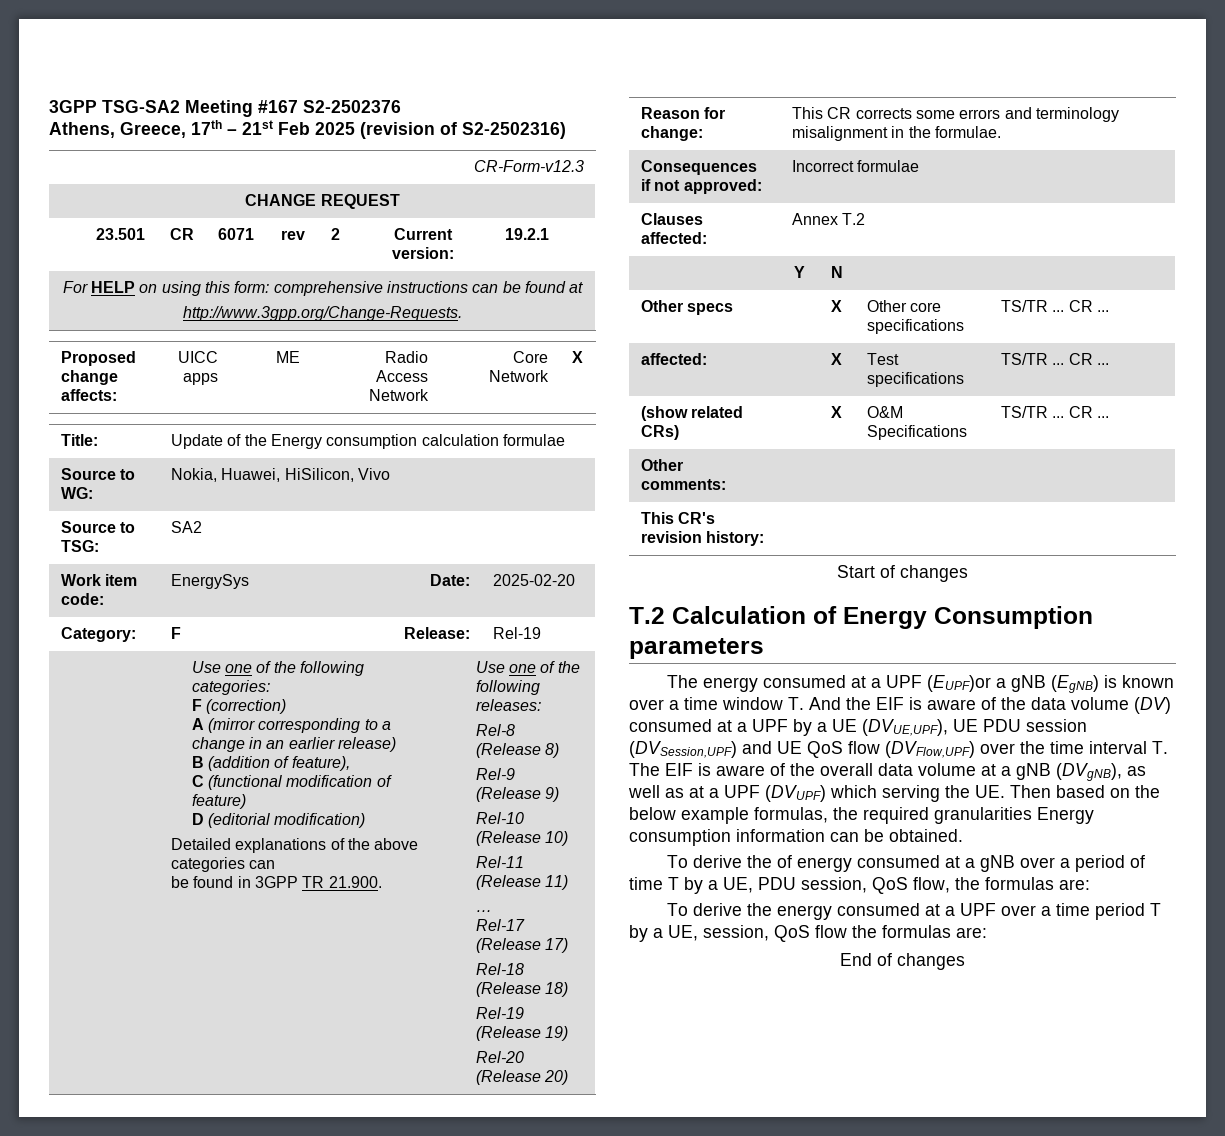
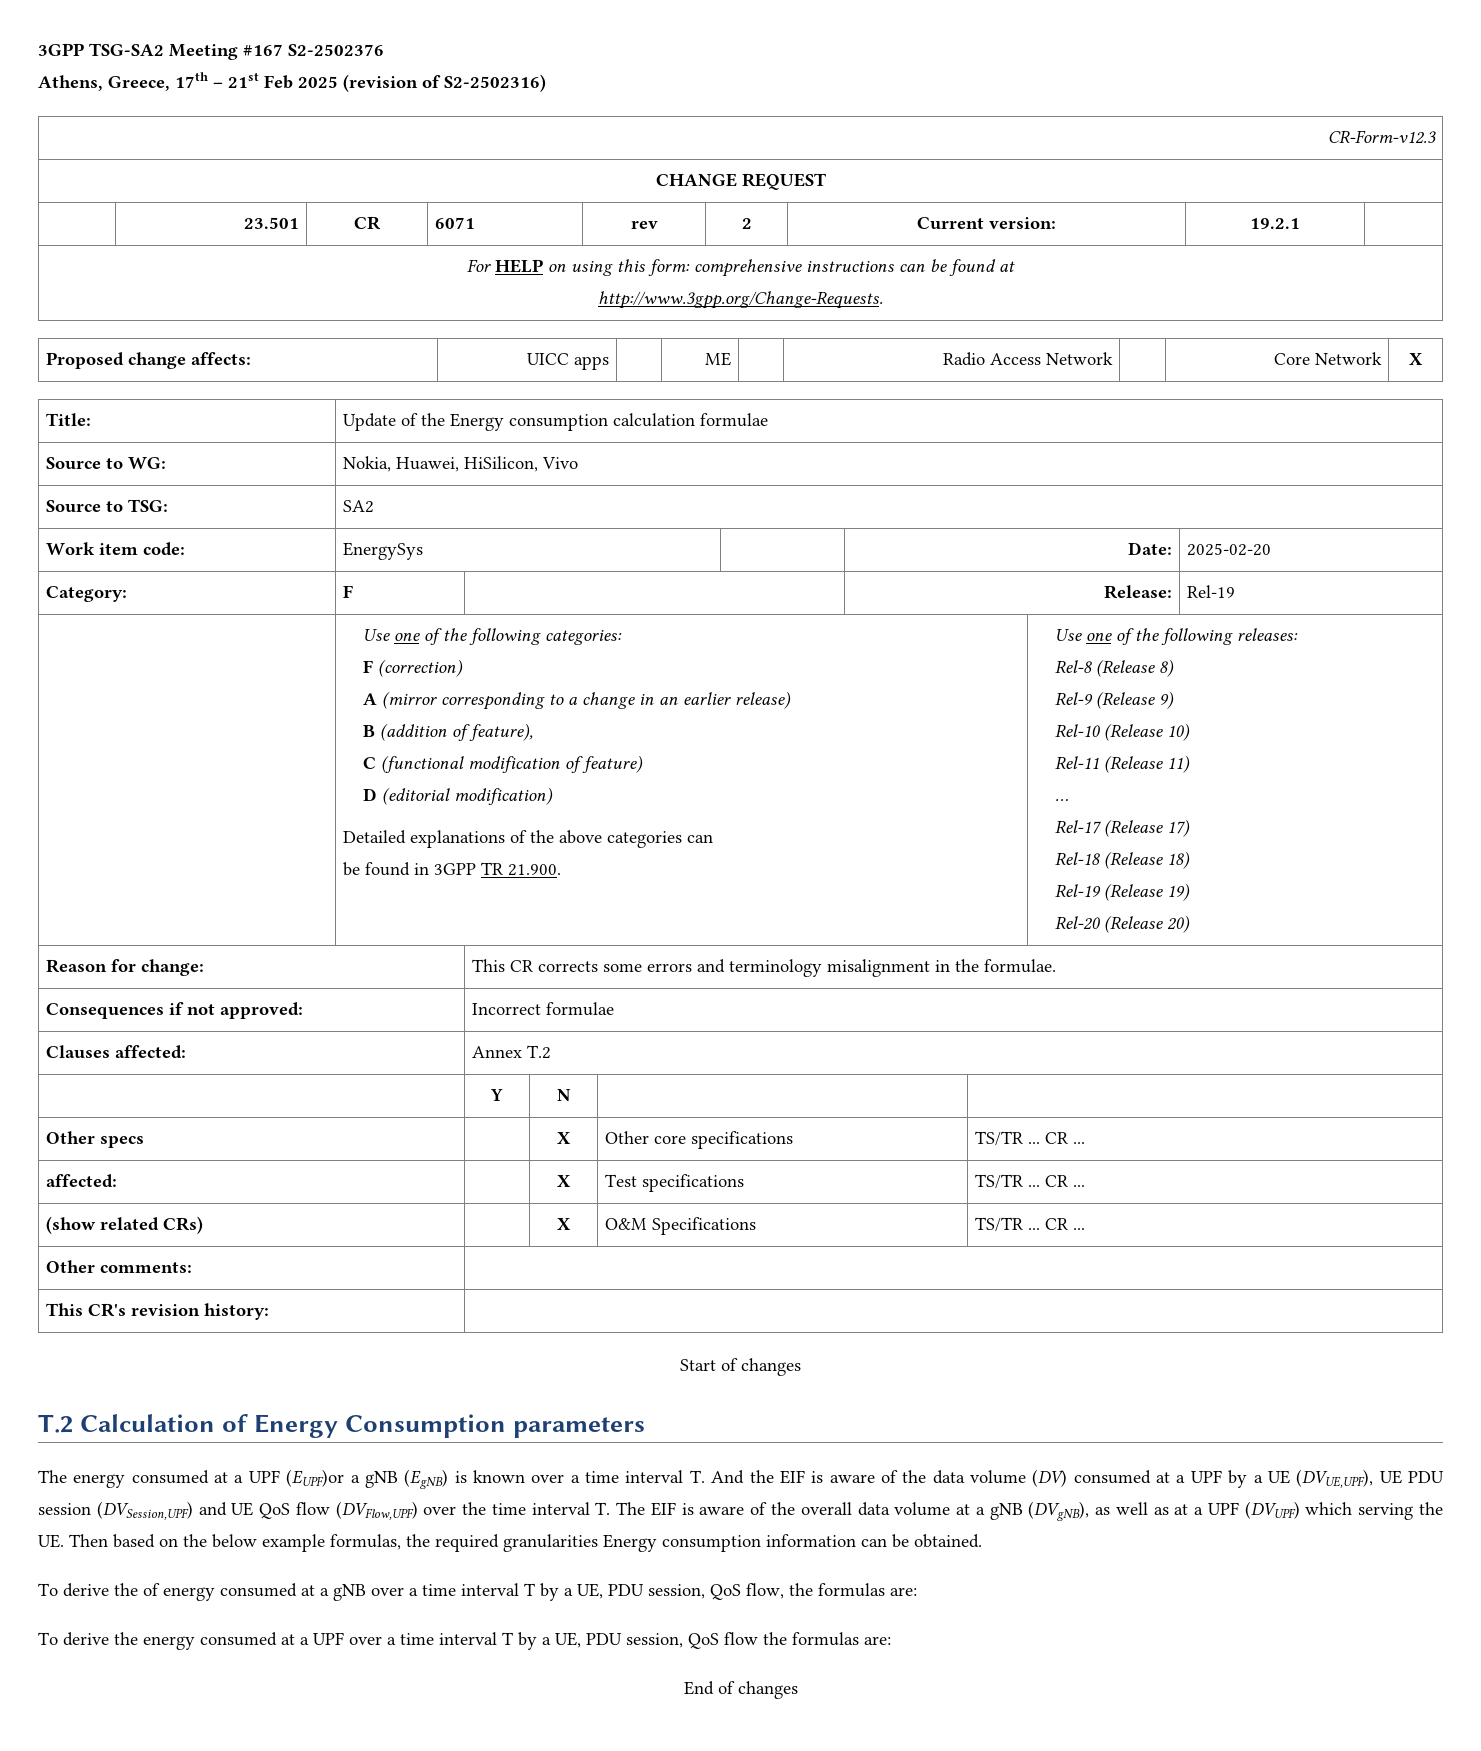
[722,697,783,710] window -> [625,1470,684,1483] interval
[1075,855,1146,872] [629,877,663,890] period of time -> [422,1583,519,1596] time interval
[1095,903,1162,920] [629,925,698,942] period T by a UE, -> [439,1632,622,1650] interval T by a UE, PDU

